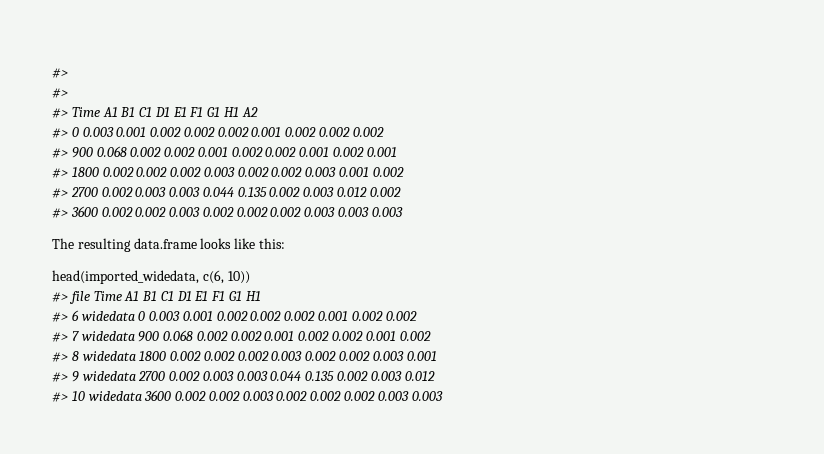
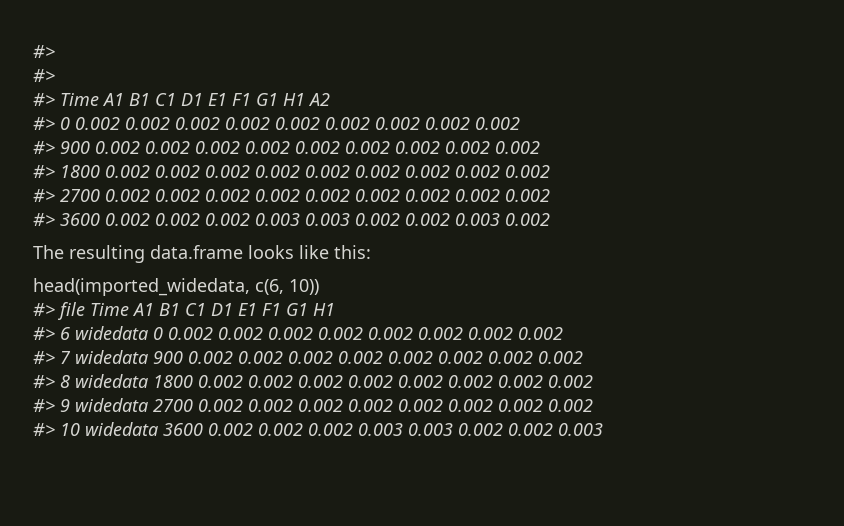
[82,127,282,137] 0.003 0.001 0.002 0.002 0.002 0.001 -> [75,117,370,130] 0.002 0.002 0.002 0.002 0.002 0.002
[96,146,397,157] 0.068 0.002 0.002 0.001 0.002 0.002 0.001 0.002 0.001 -> [95,141,540,154] 0.002 0.002 0.002 0.002 0.002 0.002 0.002 0.002 0.002
[203,167,370,177] 0.003 0.002 0.002 0.003 0.001 -> [255,165,500,178] 0.002 0.002 0.002 0.002 0.002
[135,187,368,197] 0.003 0.003 0.044 0.135 0.002 0.003 0.012 -> [155,189,500,202] 0.002 0.002 0.002 0.002 0.002 0.002 0.002
[169,207,403,217] 0.003 0.002 0.002 0.002 0.003 0.003 0.003 -> [205,213,550,226] 0.002 0.003 0.003 0.002 0.002 0.003 0.002
[149,311,349,321] 0.003 0.001 0.002 0.002 0.002 0.001 -> [168,327,463,340] 0.002 0.002 0.002 0.002 0.002 0.002
[163,330,396,341] 0.068 0.002 0.002 0.001 0.002 0.002 0.001 -> [188,351,533,364] 0.002 0.002 0.002 0.002 0.002 0.002 0.002
[271,351,437,361] 0.003 0.002 0.002 0.003 0.001 -> [348,375,593,388] 0.002 0.002 0.002 0.002 0.002
[202,371,435,381] 0.003 0.003 0.044 0.135 0.002 0.003 0.012 -> [248,399,593,412] 0.002 0.002 0.002 0.002 0.002 0.002 0.002
[242,391,409,401] 0.003 0.002 0.002 0.002 0.003 -> [308,423,553,436] 0.002 0.003 0.003 0.002 0.002

